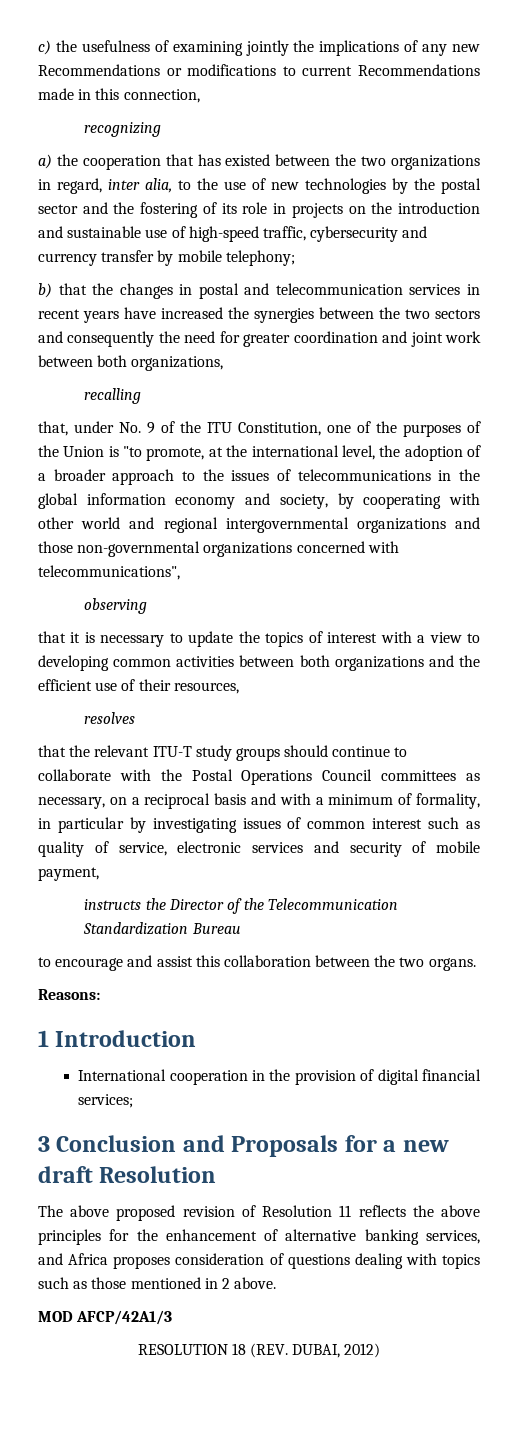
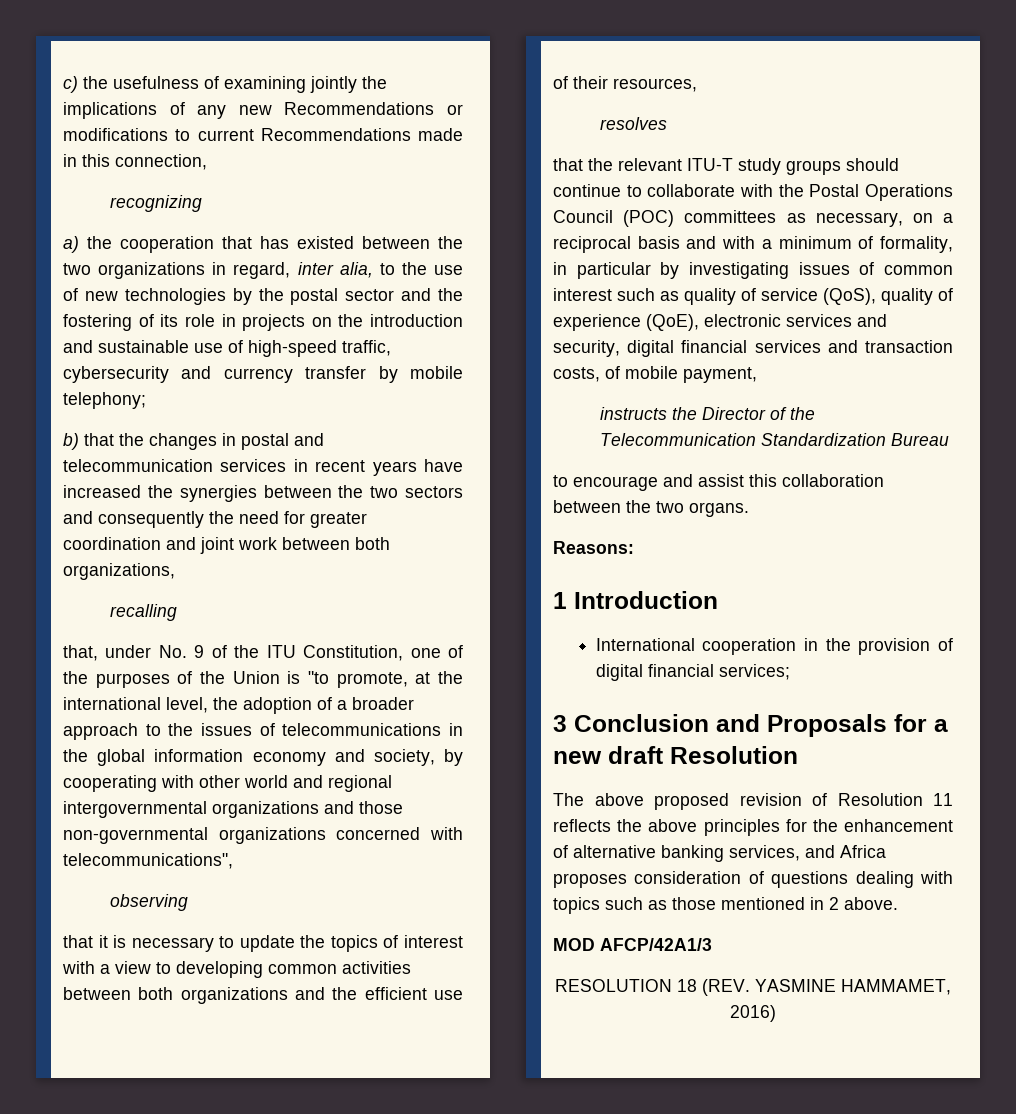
(373, 775) none -> [623,210,675,227] (POC)
[118,841,402,857] service, electronic services and security -> [761,288,953,305] [553,314,887,331] [553,340,953,357] [553,367,600,382] service (QoS), quality of experience (QoE), electronic services and security, digital financial services and transaction costs,
[292,1343,381,1358] DUBAI, 2012) -> [755,979,951,995] [730,1005,776,1022] YASMINE HAMMAMET, 2016)

